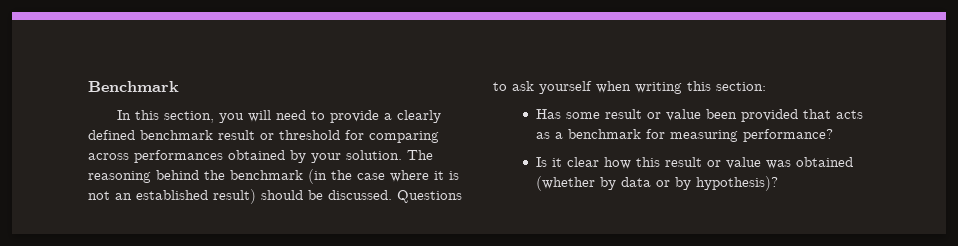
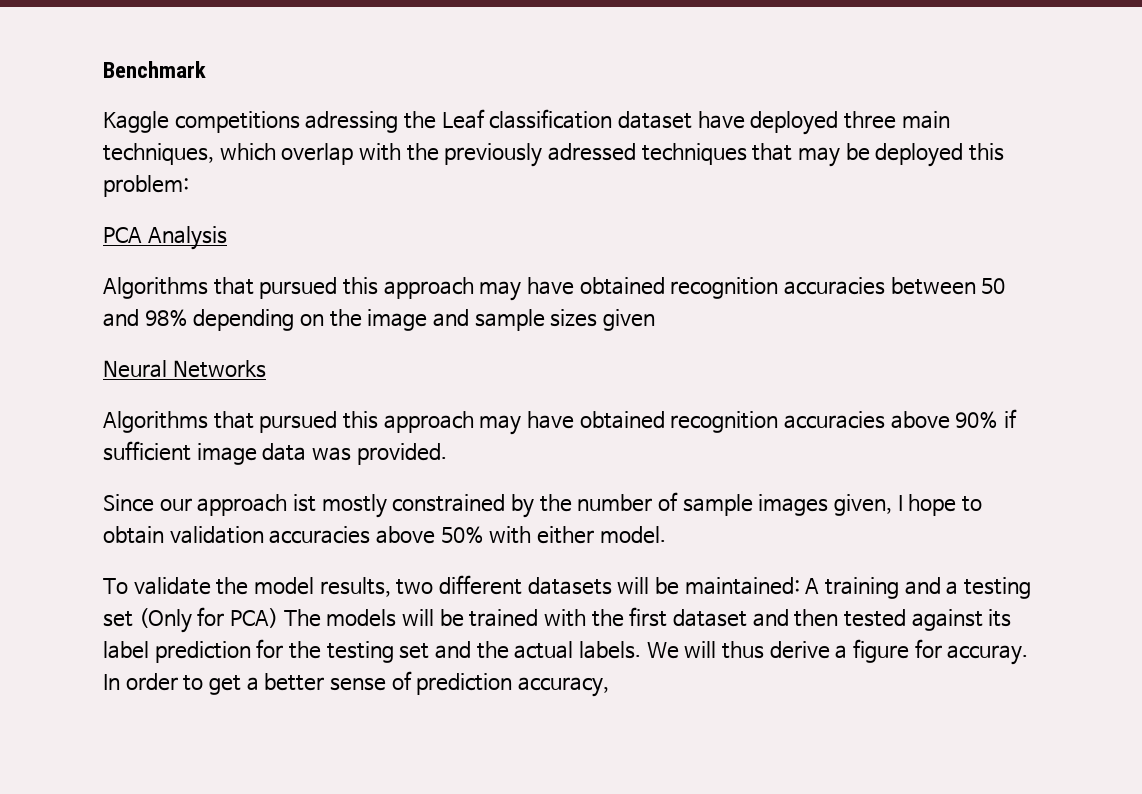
[116,110,441,123] [88,130,439,143] [88,150,433,163] [88,169,459,184] [88,189,462,204] [493,81,766,94] [536,109,864,122] [536,129,834,142] [536,157,854,169] [536,176,779,191] In this section, you will need to provide a clearly defined benchmark result or threshold for comparing across performances obtained by your solution. The reasoning behind the benchmark (in the case where it is not an established result) should be discussed. Questions to ask yourself when writing this section: // Has some result or value been provided that acts as a benchmark for measuring performance? // Is it clear how this result or value was obtained (whether by data or by hypothesis)? -> [103,109,950,135] [103,143,1004,167] [103,175,189,197] [103,226,227,250] [103,277,1006,301] [103,309,655,331] [103,360,266,378] [103,409,1017,435] [103,441,447,465] [103,492,983,518] [103,526,666,544] [103,575,1031,599] [103,607,1012,633] [103,639,1029,665] [103,671,609,697] Kaggle competitions adressing the Leaf classification dataset have deployed three main techniques, which overlap with the previously adressed techniques that may be deployed this problem: // PCA Analysis // Algorithms that pursued this approach may have obtained recognition accuracies between 50 and 98% depending on the image and sample sizes given // Neural Networks // Algorithms that pursued this approach may have obtained recognition accuracies above 90% if sufficient image data was provided. // Since our approach ist mostly constrained by the number of sample images given, I hope to obtain validation accuracies above 50% with either model. // To validate the model results, two different datasets will be maintained: A training and a testing set (Only for PCA) The models will be trained with the first dataset and then tested against its label prediction for the testing set and the actual labels. We will thus derive a figure for accuray. In order to get a better sense of prediction accuracy,

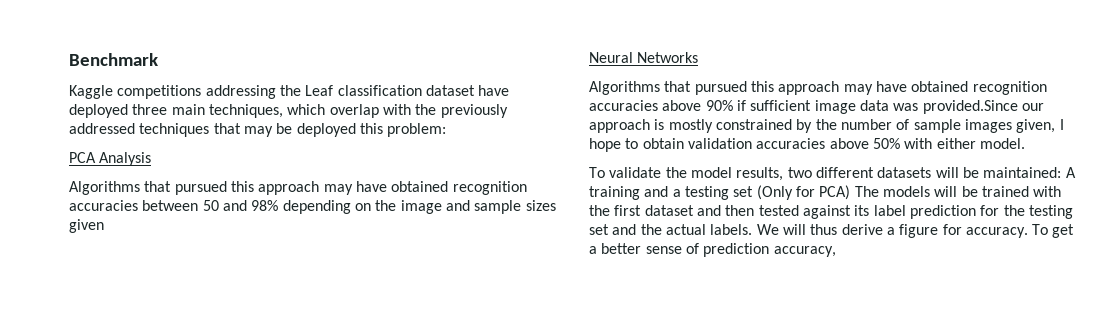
[305,111,399,133] adressing -> [205,85,276,99] addressing
[547,143,636,161] adressed -> [69,123,135,134] addressed
[356,443,447,465] [103,494,154,512] provided. // Since -> [922,100,1018,114] provided.Since
[292,494,316,512] ist -> [654,119,665,130] is
[947,645,1029,665] [103,673,204,691] accuray. In order to -> [965,224,1049,238] accuracy. To

